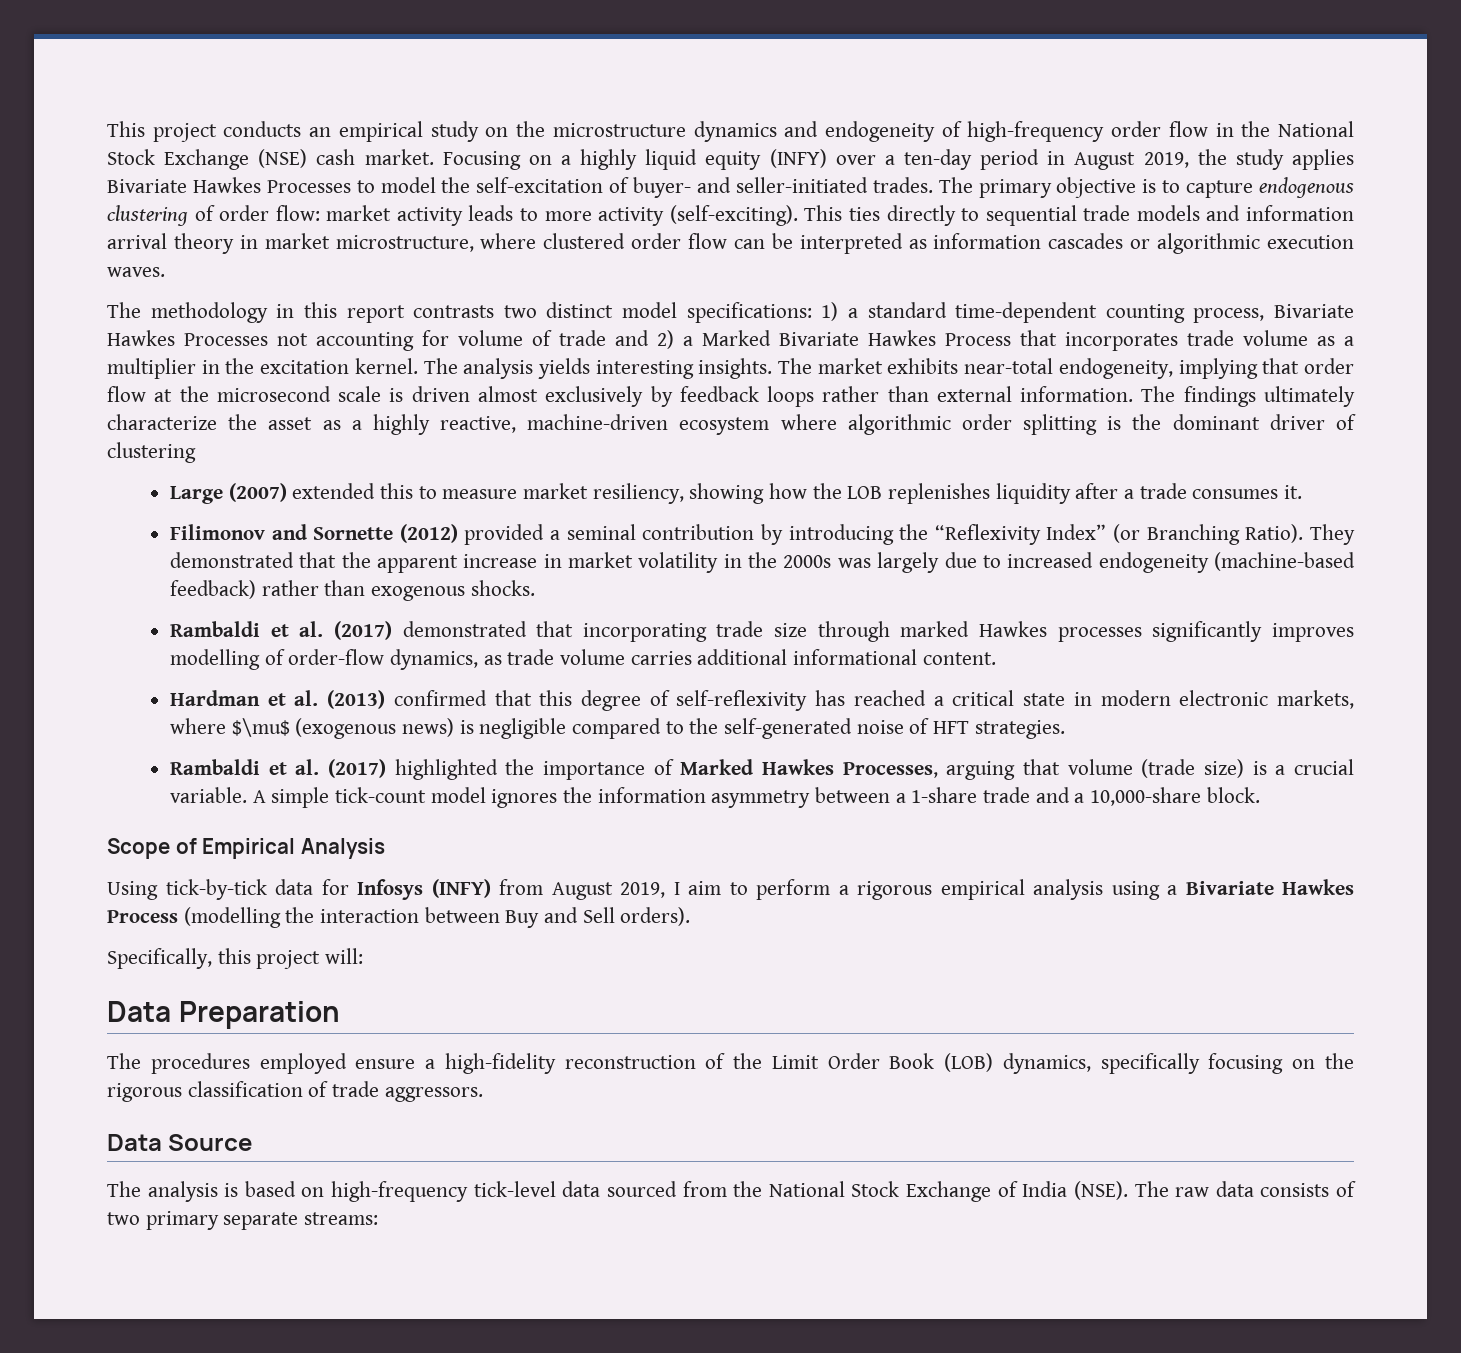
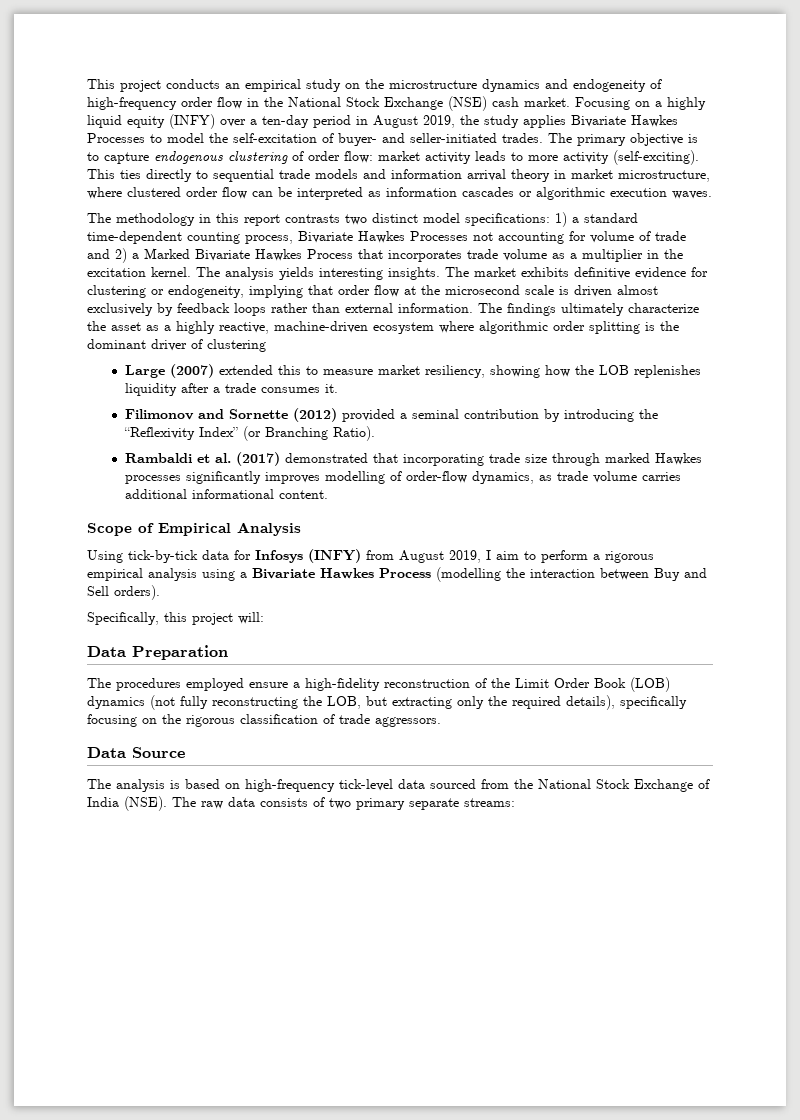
[964,358,1054,374] near-total -> [574,267,708,279] [87,285,164,298] definitive evidence for clustering or
[1309,524,1355,545] [169,552,1355,573] [169,580,535,601] They demonstrated that the apparent increase in market volatility in the 2000s was largely due to increased endogeneity (machine-based feedback) rather than exogenous shocks. -> (375, 433) none
[169,690,1355,711] [169,718,1065,739] [169,759,1354,780] [169,787,1260,808] // Hardman et al. (2013) confirmed that this degree of self-reflexivity has reached a critical state in modern electronic markets, where $\mu$ (exogenous news) is negligible compared to the self-generated noise of HFT strategies. // Rambaldi et al. (2017) highlighted the importance of Marked Hawkes Processes, arguing that volume (trade size) is a crucial variable. A simple tick-count model ignores the information asymmetry between a 1-share trade and a 10,000-share block. -> (328, 494) none
[1002,1053,1091,1074] dynamics, -> [87,695,615,710] dynamics (not fully reconstructing the LOB, but extracting only the required details),

